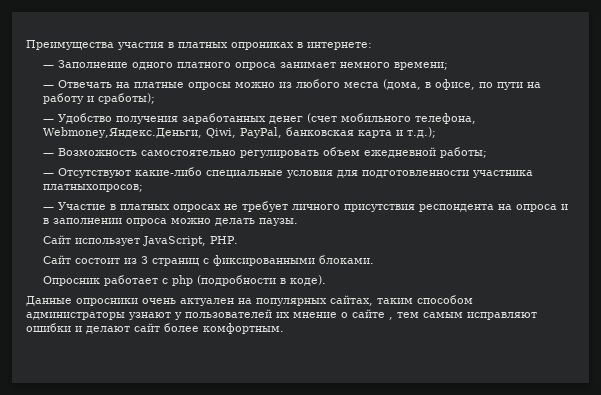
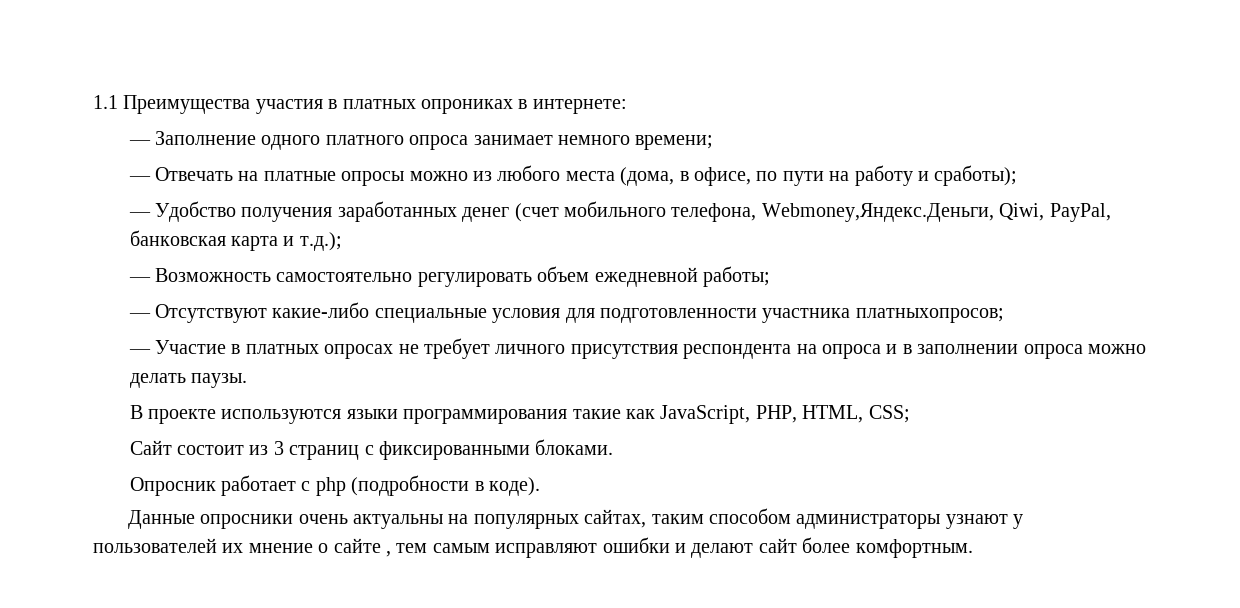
(26, 45) none -> [93,95,118,109] 1.1
[43,235,239,246] Сайт использует JavaScript, PHP. -> [129,405,910,424] В проекте используются языки программирования такие как JavaScript, PHP, HTML, CSS;
[180,298,234,306] актуален -> [352,514,443,529] актуальны

